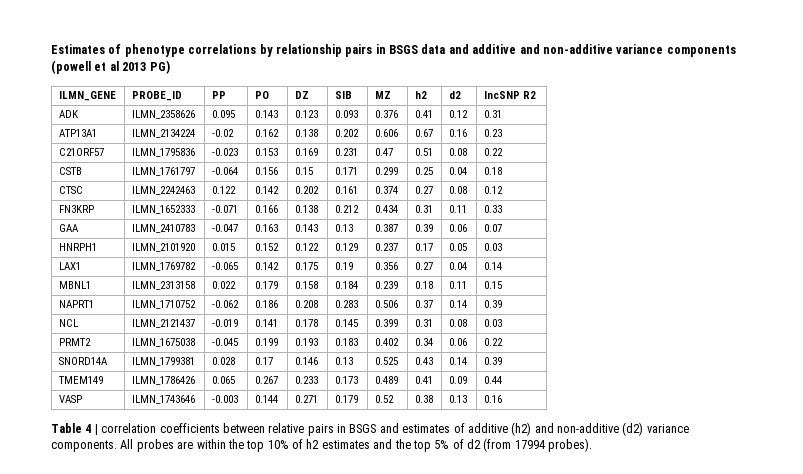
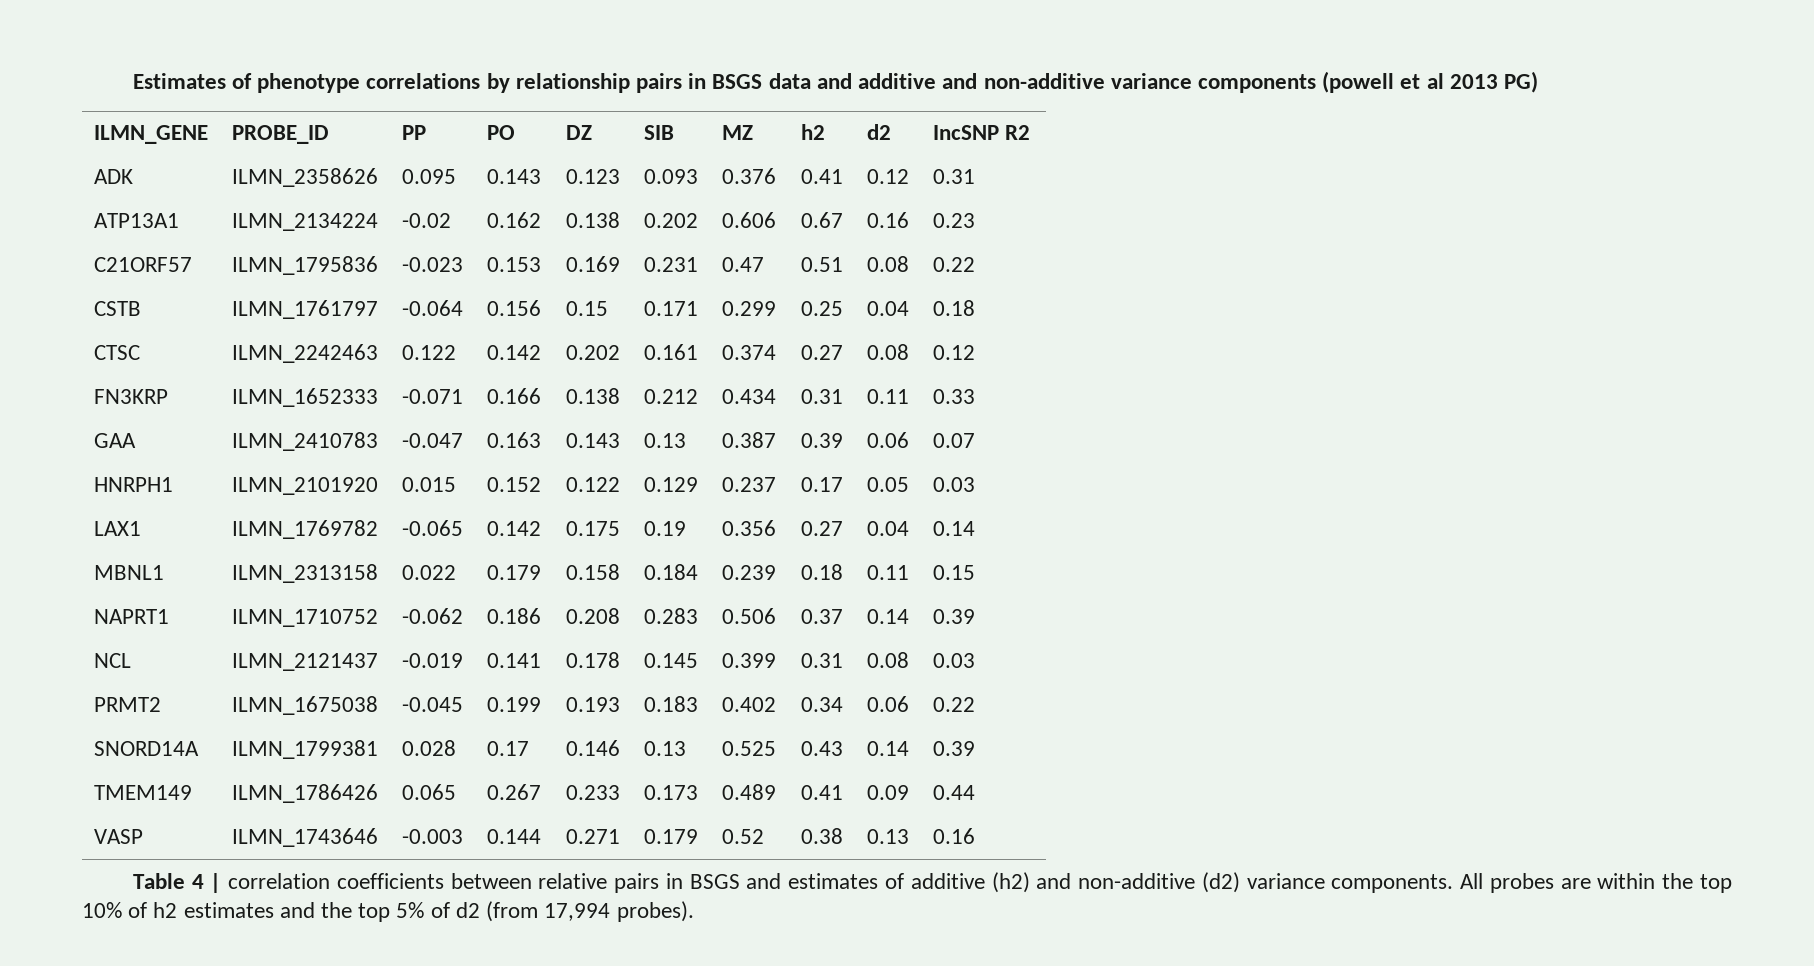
[514,440,545,449] 17994 -> [544,903,611,921] 17,994

